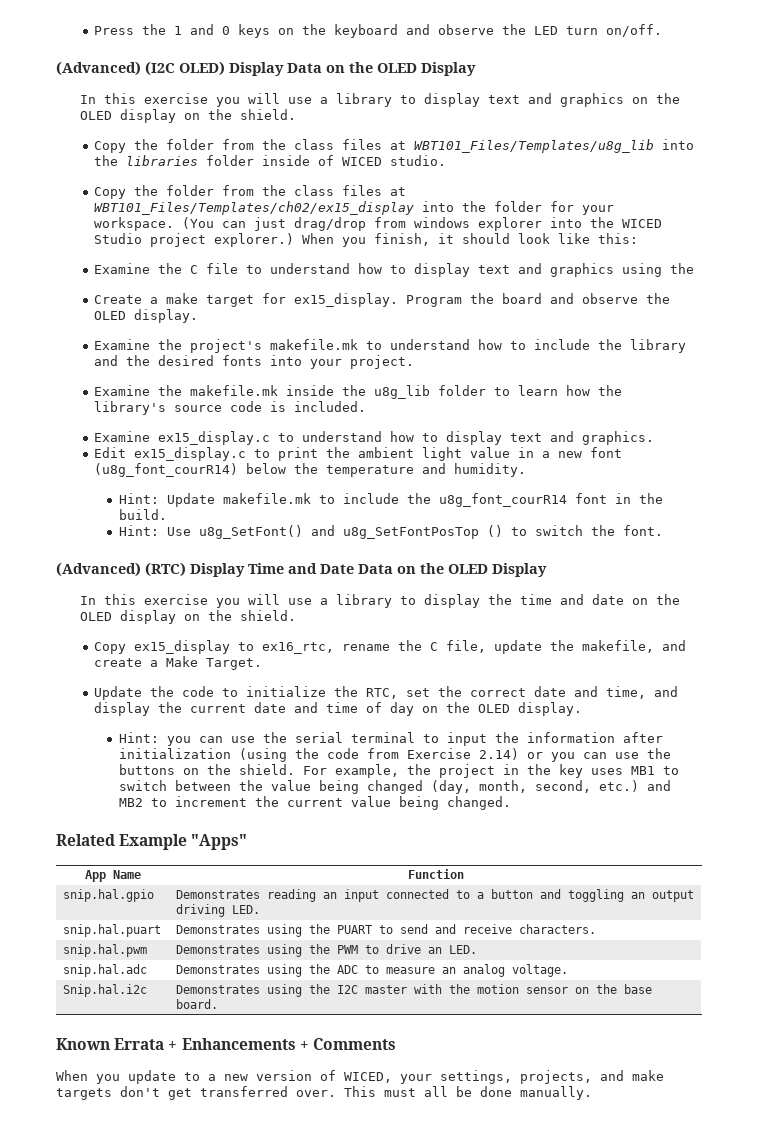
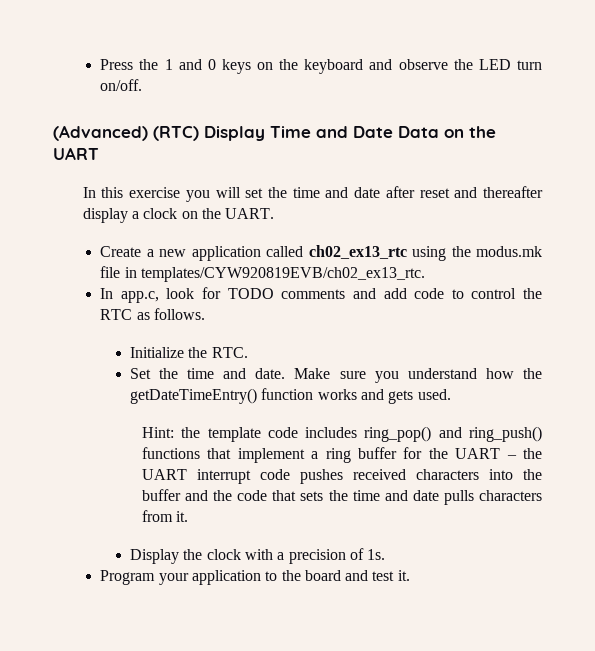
[56,61,476,76] [80,93,681,107] [80,109,297,123] [94,139,695,153] [94,155,447,166] [94,185,407,199] [94,201,615,215] [94,217,663,231] [94,233,639,247] [94,263,695,277] [94,293,671,307] [94,309,199,323] [94,339,687,353] [94,355,415,369] [94,385,623,399] [94,401,367,415] [94,431,655,445] [94,447,623,461] [94,463,527,477] [118,493,663,507] [118,509,167,520] [118,525,663,539] // (Advanced) (I2C OLED) Display Data on the OLED Display // In this exercise you will use a library to display text and graphics on the OLED display on the shield. // Copy the folder from the class files at WBT101_Files/Templates/u8g_lib into the libraries folder inside of WICED studio. // Copy the folder from the class files at WBT101_Files/Templates/ch02/ex15_display into the folder for your workspace. (You can just drag/drop from windows explorer into the WICED Studio project explorer.) When you finish, it should look like this: // Examine the C file to understand how to display text and graphics using the // Create a make target for ex15_display. Program the board and observe the OLED display. // Examine the project's makefile.mk to understand how to include the library and the desired fonts into your project. // Examine the makefile.mk inside the u8g_lib folder to learn how the library's source code is included. // Examine ex15_display.c to understand how to display text and graphics. // Edit ex15_display.c to print the ambient light value in a new font (u8g_font_courR14) below the temperature and humidity. // Hint: Update makefile.mk to include the u8g_font_courR14 font in the build. // Hint: Use u8g_SetFont() and u8g_SetFontPosTop () to switch the font. -> (143, 85) none
[448,563,547,577] [80,594,681,608] [80,610,297,624] [94,640,687,654] [94,656,263,670] [94,686,679,700] [94,702,583,716] [118,732,663,746] [118,748,671,762] [118,764,679,778] [118,780,671,794] [118,796,511,810] [56,834,248,850] [85,870,141,882] [407,869,464,879] [63,889,155,902] [176,889,695,902] [176,904,261,917] [63,924,162,937] [176,924,597,937] [63,944,148,957] [176,944,478,957] [63,964,148,977] [176,964,569,977] [63,984,148,997] [176,984,653,997] [176,999,219,1009] [56,1038,396,1050] [56,1070,664,1084] [56,1086,592,1100] OLED Display // In this exercise you will use a library to display the time and date on the OLED display on the shield. // Copy ex15_display to ex16_rtc, rename the C file, update the makefile, and create a Make Target. // Update the code to initialize the RTC, set the correct date and time, and display the current date and time of day on the OLED display. // Hint: you can use the serial terminal to input the information after initialization (using the code from Exercise 2.14) or you can use the buttons on the shield. For example, the project in the key uses MB1 to switch between the value being changed (day, month, second, etc.) and MB2 to increment the current value being changed. // Related Example "Apps" // App Name | Function // snip.hal.gpio | Demonstrates reading an input connected to a button and toggling an output driving LED. // snip.hal.puart | Demonstrates using the PUART to send and receive characters. // snip.hal.pwm | Demonstrates using the PWM to drive an LED. // snip.hal.adc | Demonstrates using the ADC to measure an analog voltage. // Snip.hal.i2c | Demonstrates using the I2C master with the motion sensor on the base board. // Known Errata + Enhancements + Comments // When you update to a new version of WICED, your settings, projects, and make targets don't get transferred over. This must all be done manually. -> [53,147,99,160] [82,186,544,202] [82,208,275,223] [100,245,542,261] [100,266,425,282] [100,287,543,303] [100,308,205,320] [129,347,248,358] [129,368,542,383] [129,388,451,404] [141,426,542,442] [141,447,542,463] [141,469,542,484] [141,489,543,505] [141,510,189,522] [129,548,386,564] [100,570,410,585] UART // In this exercise you will set the time and date after reset and thereafter display a clock on the UART. // Create a new application called ch02_ex13_rtc using the modus.mk file in templates/CYW920819EVB/ch02_ex13_rtc. // In app.c, look for TODO comments and add code to control the RTC as follows. // Initialize the RTC. // Set the time and date. Make sure you understand how the getDateTimeEntry() function works and gets used. // Hint: the template code includes ring_pop() and ring_push() functions that implement a ring buffer for the UART – the UART interrupt code pushes received characters into the buffer and the code that sets the time and date pulls characters from it. // Display the clock with a precision of 1s. // Program your application to the board and test it.

